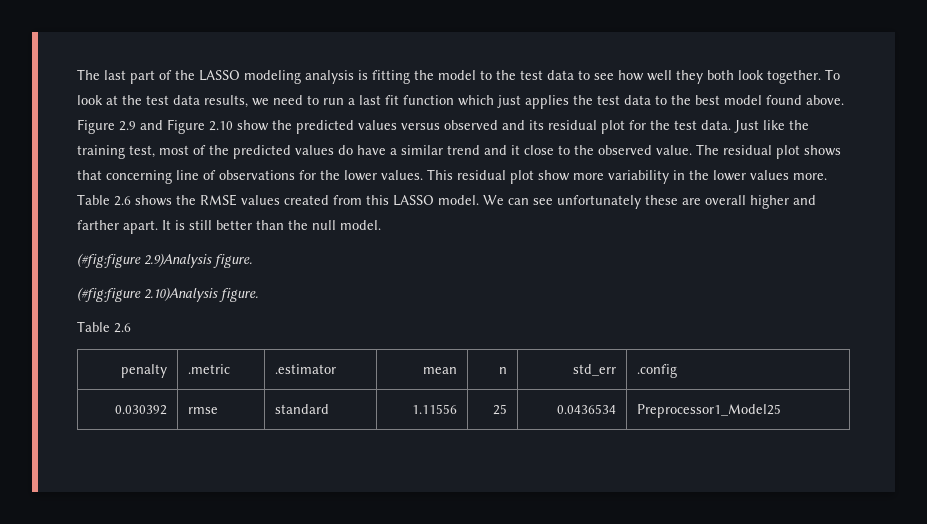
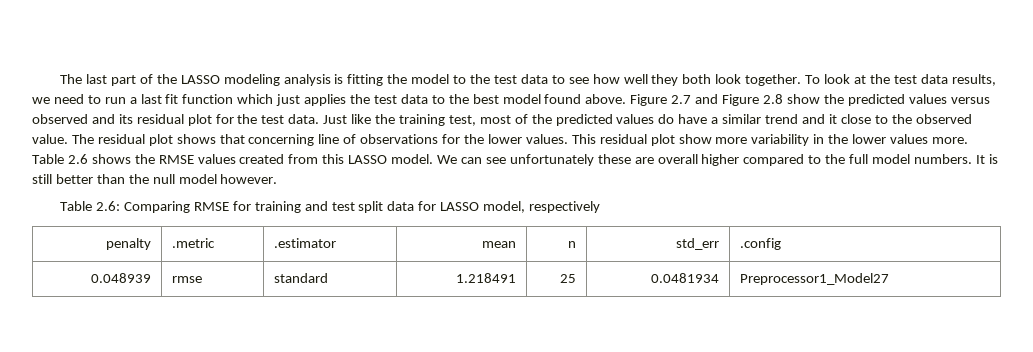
[119,121,136,131] 2.9 -> [671,95,692,104] 2.7
[209,121,233,131] 2.10 -> [762,94,783,104] 2.8
[793,195,816,205] [77,220,158,234] and farther apart. -> [743,154,972,166] compared to the full model numbers.
[340,220,381,230] [77,253,252,268] [77,287,258,302] [77,321,131,333] model. // (#fig:figure 2.9)Analysis figure. // (#fig:figure 2.10)Analysis figure. // Table 2.6 -> [178,174,278,184] [60,201,601,213] model however. // Table 2.6: Comparing RMSE for training and test split data for LASSO model, respectively
[114,405,167,415] 0.030392 -> [91,273,152,283] 0.048939
[411,404,457,414] 1.11556 -> [456,273,517,283] 1.218491
[556,404,616,414] [637,404,782,418] 0.0436534 | Preprocessor1_Model25 -> [651,273,720,283] [739,273,889,285] 0.0481934 | Preprocessor1_Model27

